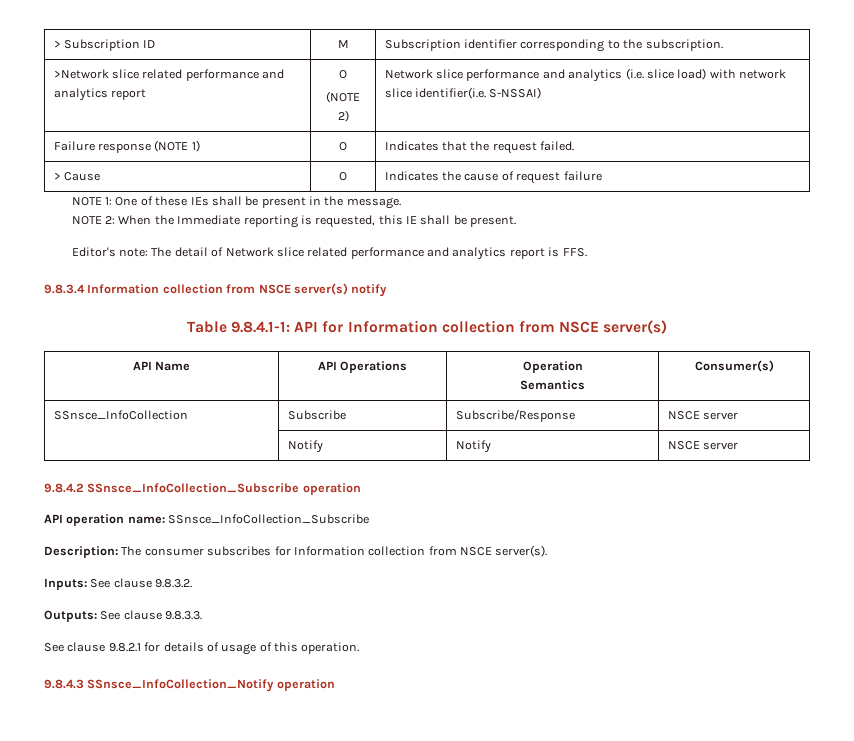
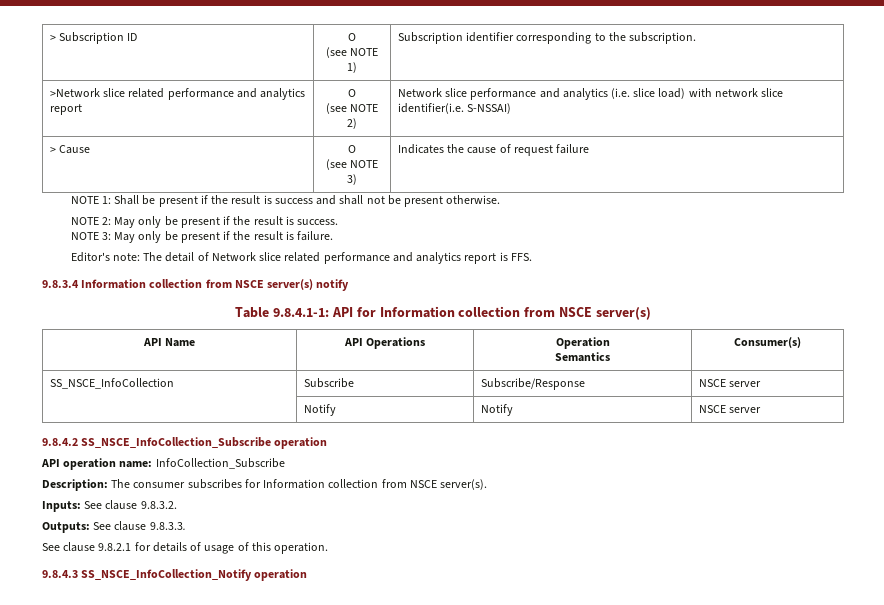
[337,40,349,48] M -> [348,33,356,41] [325,47,379,58] [347,62,357,73] O // (see NOTE 1)
[326,91,360,103] (NOTE -> [325,103,379,114] (see NOTE
[53,140,200,153] [339,142,347,151] [384,141,575,154] // Failure response (NOTE 1) | O | Indicates that the request failed. -> (512, 108) none
(347, 176) none -> [325,159,379,170] [347,174,357,185] // (see NOTE 3)
[115,196,401,209] [71,215,517,228] One of these IEs shall be present in the message. // NOTE 2: When the Immediate reporting is requested, this IE shall be present. -> [114,195,501,207] [70,216,339,228] [70,231,334,243] Shall be present if the result is success and shall not be present otherwise. // NOTE 2: May only be present if the result is success. // NOTE 3: May only be present if the result is failure.
[53,410,188,420] SSnsce_InfoCollection -> [49,378,174,389] SS_NSCE_InfoCollection
[87,483,300,493] SSnsce_InfoCollection_Subscribe -> [81,437,272,448] SS_NSCE_InfoCollection_Subscribe
[168,514,370,524] SSnsce_InfoCollection_Subscribe -> [155,458,285,469] InfoCollection_Subscribe
[87,679,275,692] SSnsce_InfoCollection_Notify -> [81,569,253,581] SS_NSCE_InfoCollection_Notify

